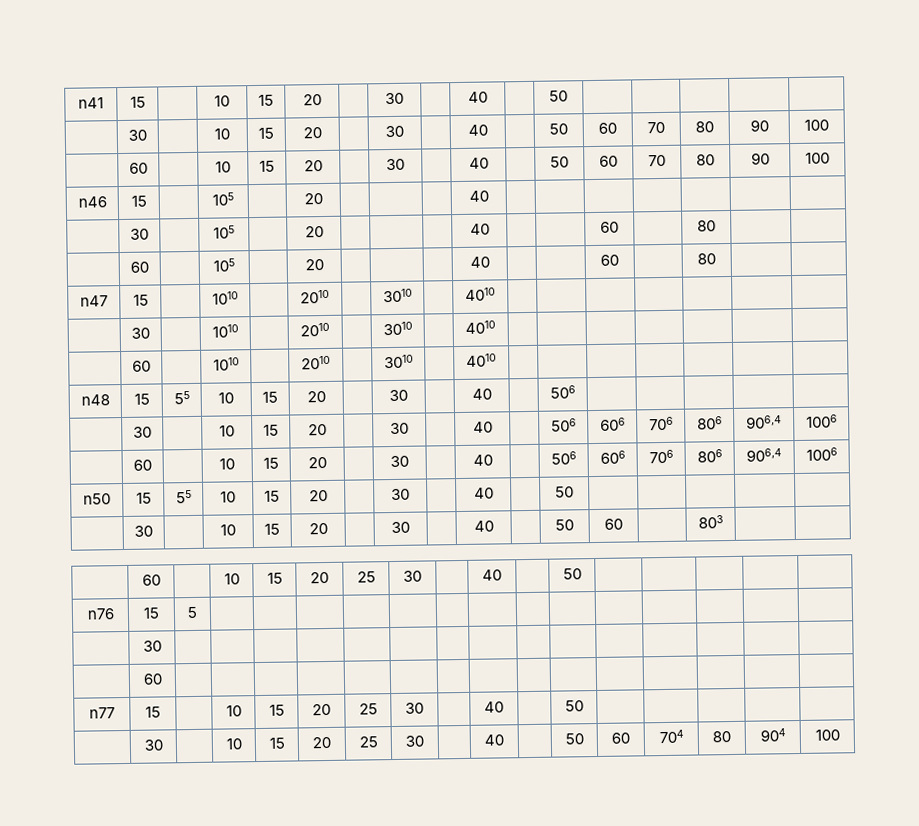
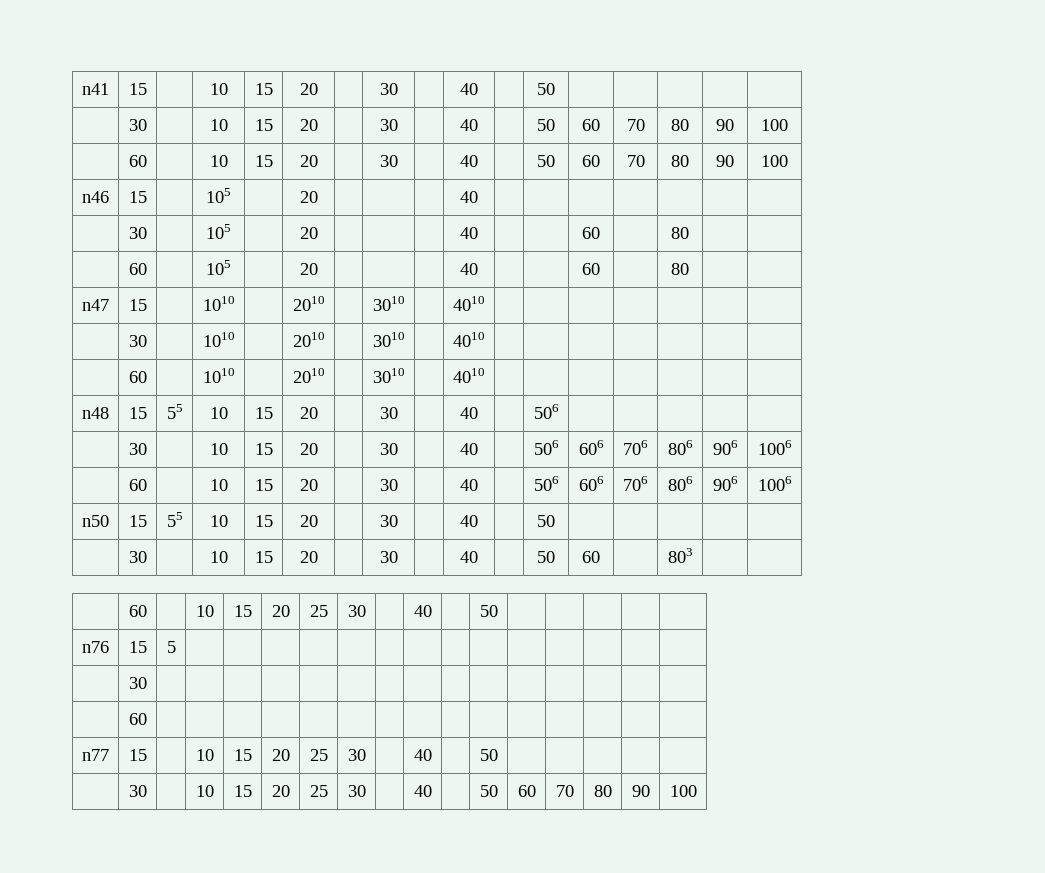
[746,415,782,429] 906,4 -> [712,440,738,455] 906
[746,448,782,462] 906,4 -> [712,476,738,491] 906
[658,729,684,744] [712,731,731,743] [759,728,786,742] 704 | 80 | 904 -> [555,785,574,797] [593,785,612,797] [631,785,650,797] 70 | 80 | 90

